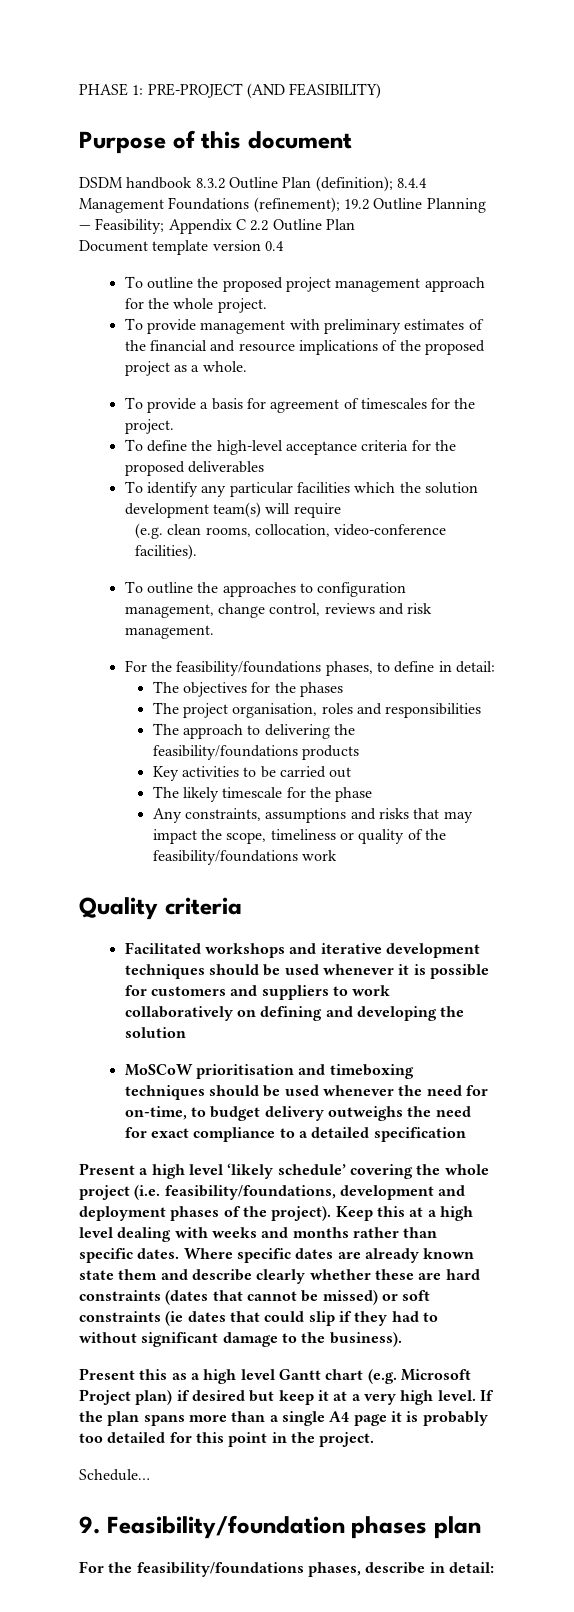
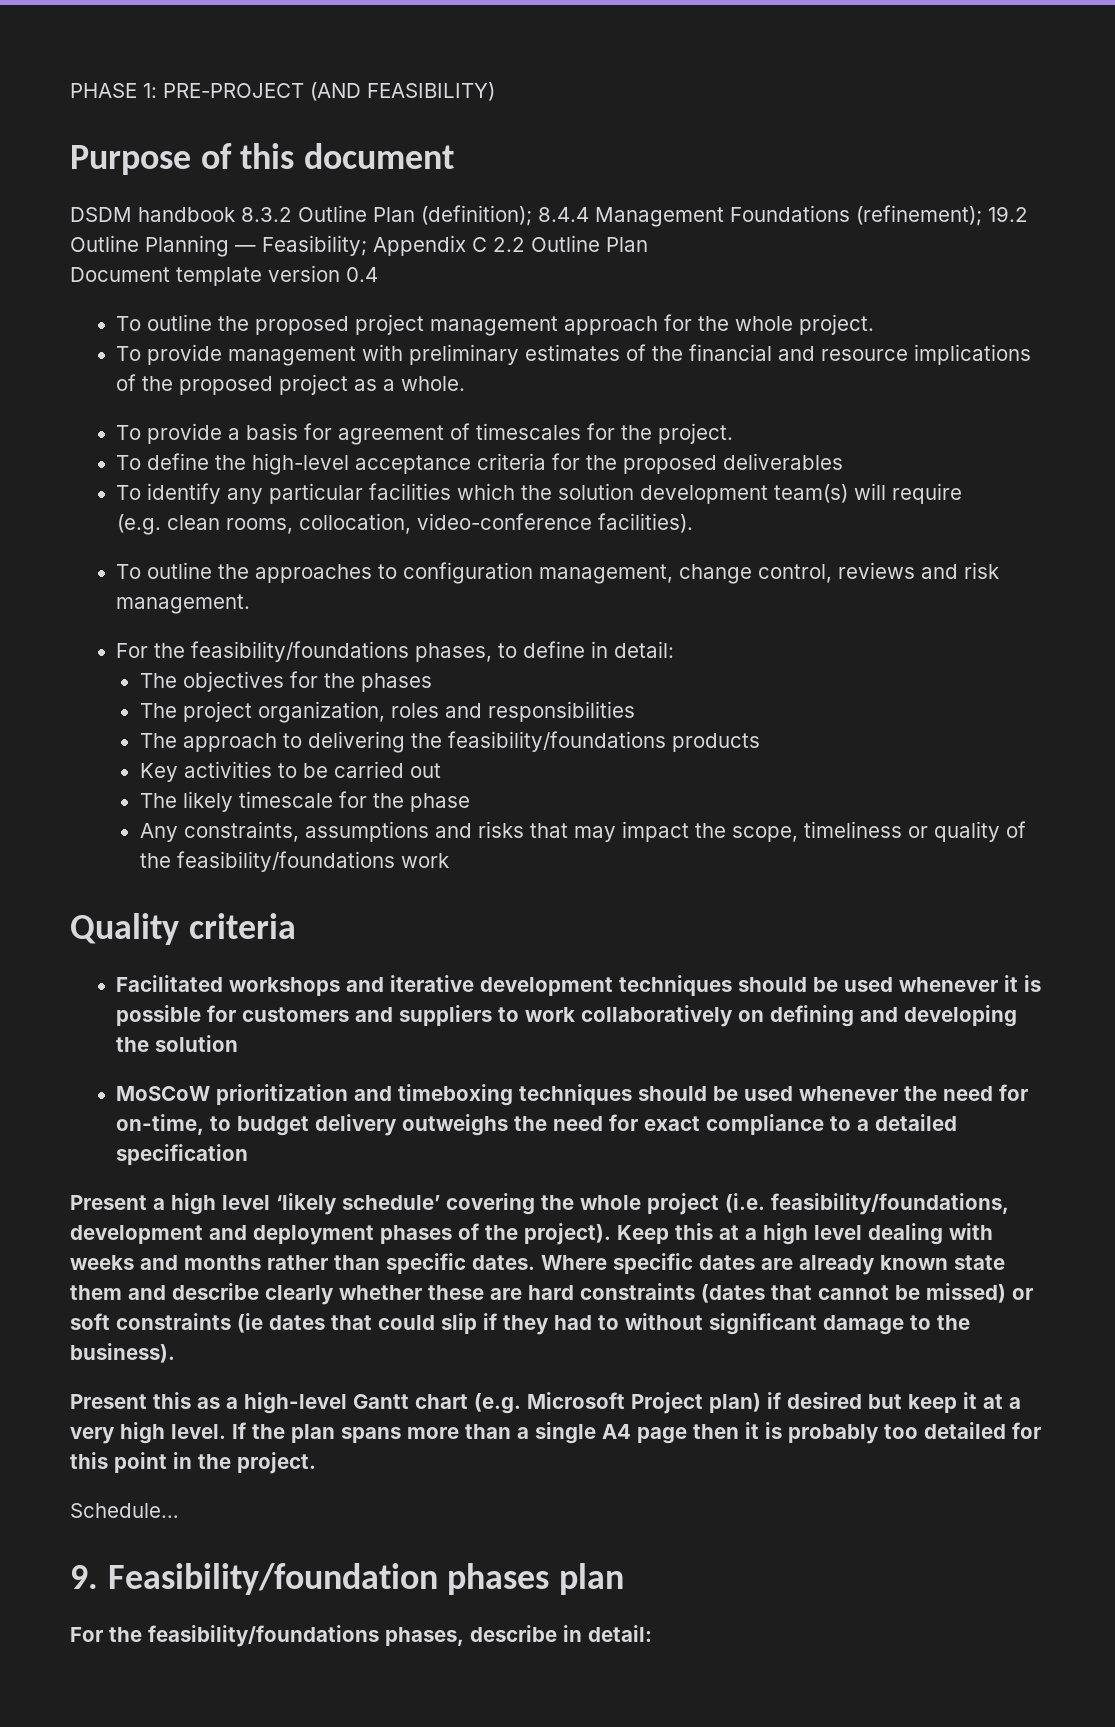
[232,703,318,718] organisation, -> [257,701,385,723] organization,
[195,1064,294,1079] prioritisation -> [216,1084,349,1105] prioritization
[203,1369,275,1384] high level -> [244,1392,347,1414] high-level
(387, 1420) none -> [693,1424,739,1439] then

